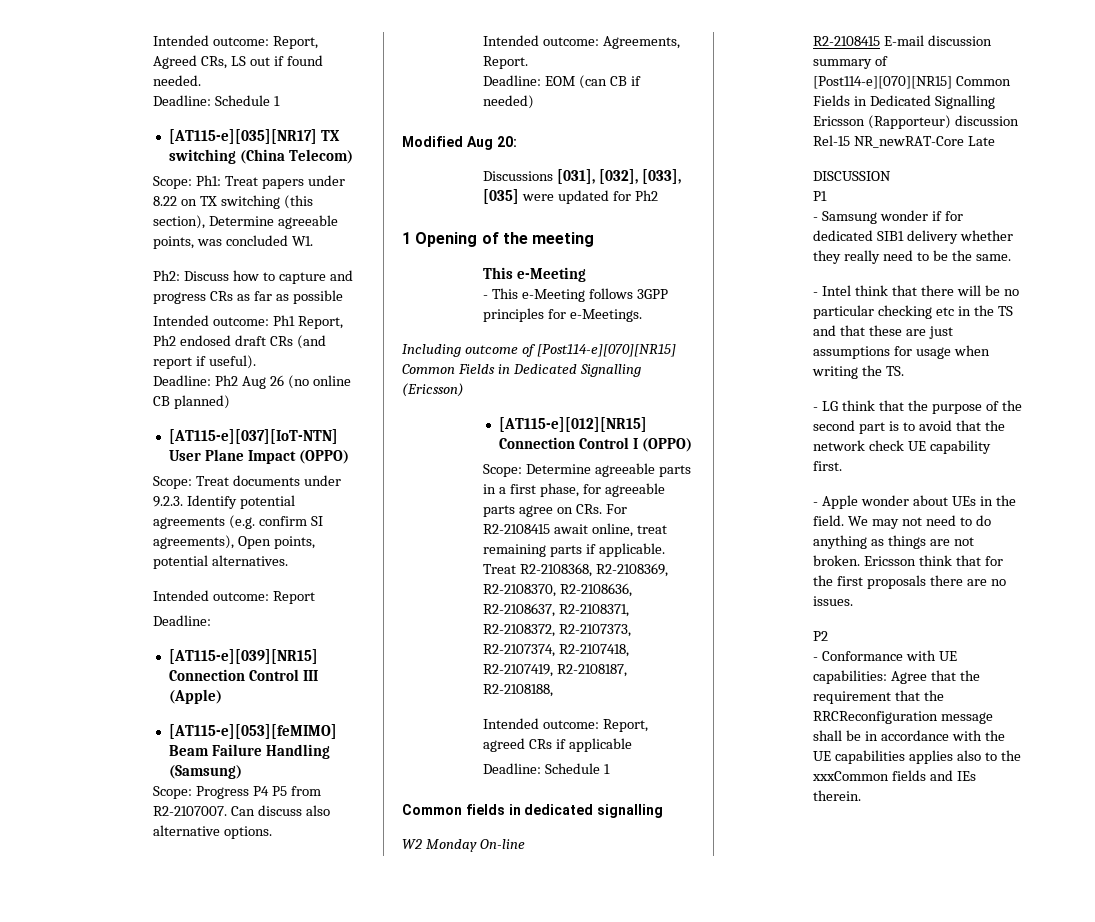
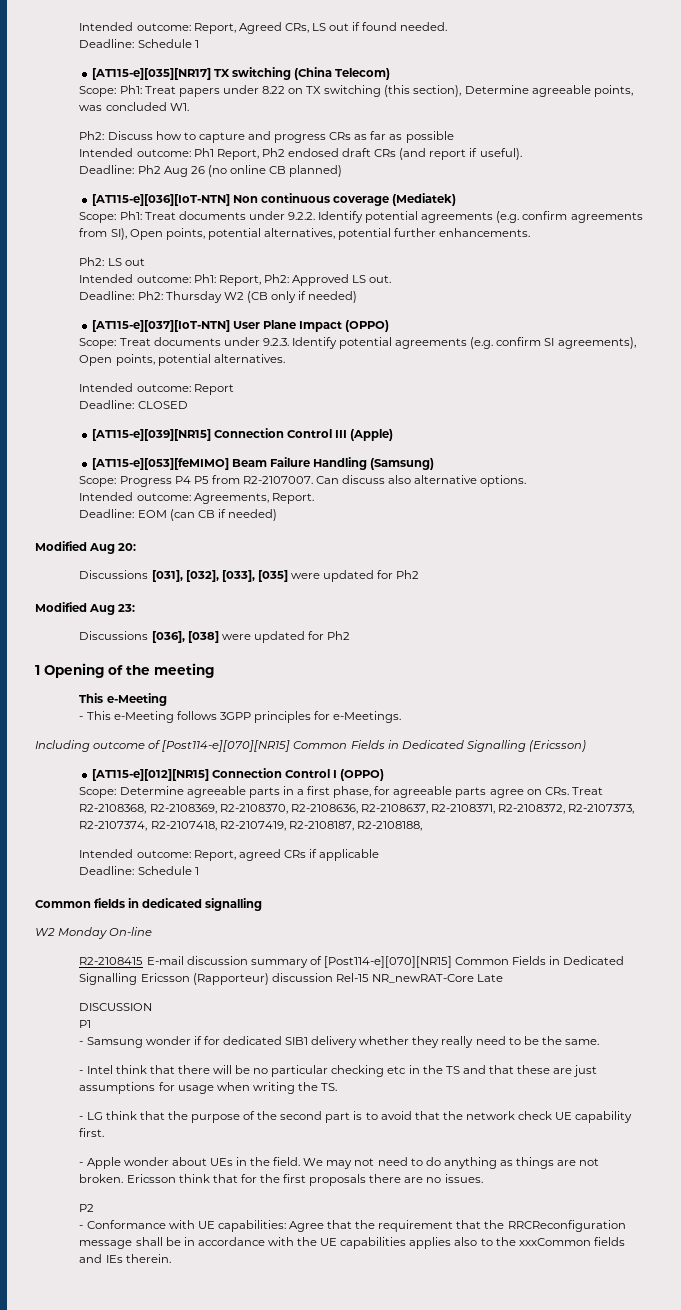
(231, 402) none -> [92,193,457,206] [79,211,643,223] [79,228,531,240] [79,257,145,266] [79,274,392,286] [79,291,358,303] // [AT115-e][036][IoT-NTN] Non continuous coverage (Mediatek) // Scope: Ph1: Treat documents under 9.2.2. Identify potential agreements (e.g. confirm agreements from SI), Open points, potential alternatives, potential further enhancements. // Ph2: LS out // Intended outcome: Ph1: Report, Ph2: Approved LS out. // Deadline: Ph2: Thursday W2 (CB only if needed)
(212, 620) none -> [137,401,188,409] CLOSED
(659, 195) none -> [35,602,136,615] [79,631,351,643] // Modified Aug 23: // Discussions [036], [038] were updated for Ph2
[606,504,628,514] [483,523,668,537] [483,543,666,557] For R2-2108415 await online, treat remaining parts if applicable. -> (569, 791) none

